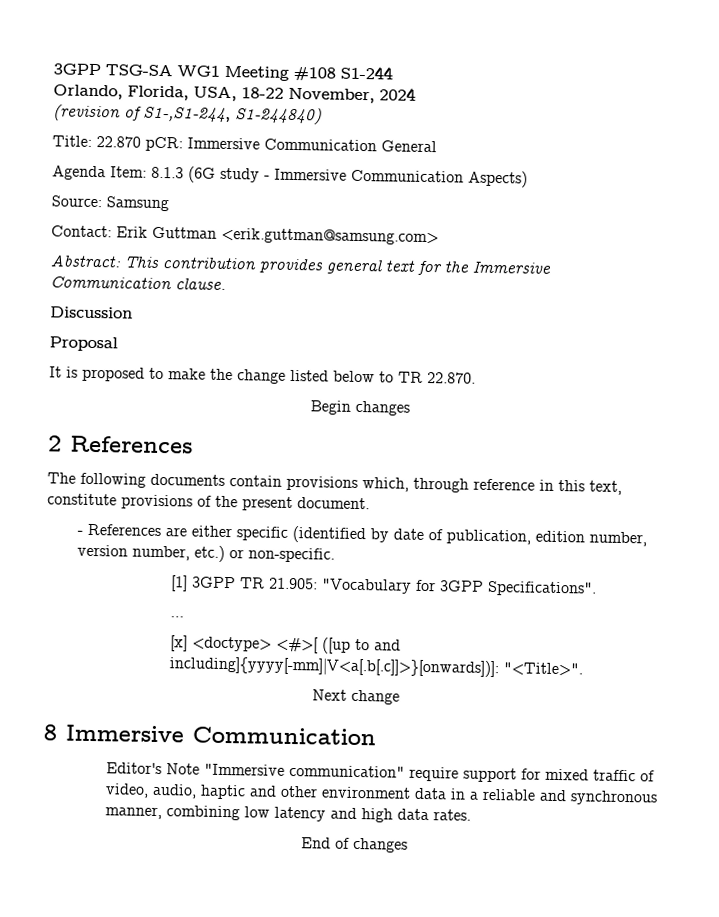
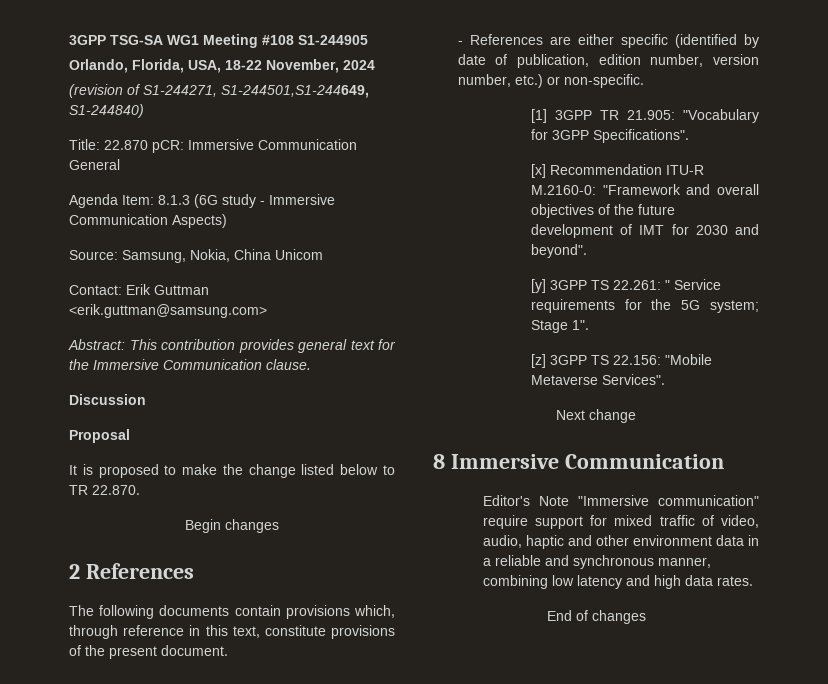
[340,65,393,80] S1-244 -> [298,35,368,45] S1-244905
[143,106,231,124] S1-,S1-244, -> [143,85,369,98] S1-244271, S1-244501,S1-244649,
[106,196,169,212] Samsung -> [122,249,323,263] Samsung, Nokia, China Unicom
[170,616,185,618] [170,635,402,654] [169,656,584,678] … // [x] <doctype> <#>[ ([up to and including]{yyyy[-mm]|V<a[.b[.c]]>}[onwards])]: "<Title>". -> [530,164,704,178] [530,184,759,195] [530,204,675,218] [530,224,759,238] [530,244,587,258] [530,279,721,293] [530,299,759,313] [530,320,589,333] [530,354,712,368] [530,374,665,385] [x] Recommendation ITU-R M.2160-0: "Framework and overall objectives of the future development of IMT for 2030 and beyond". // [y] 3GPP TS 22.261: " Service requirements for the 5G system; Stage 1". // [z] 3GPP TS 22.156: "Mobile Metaverse Services".

